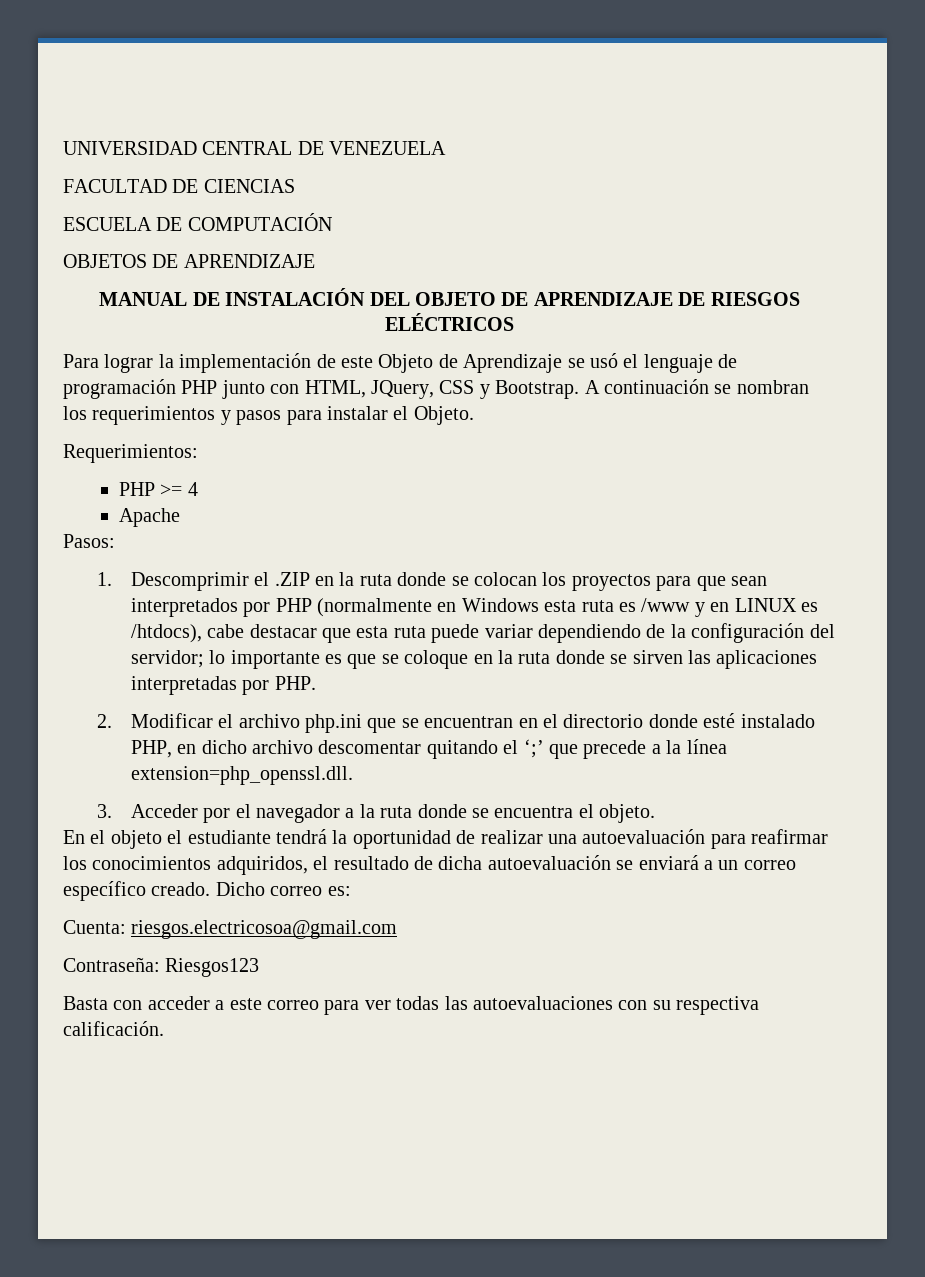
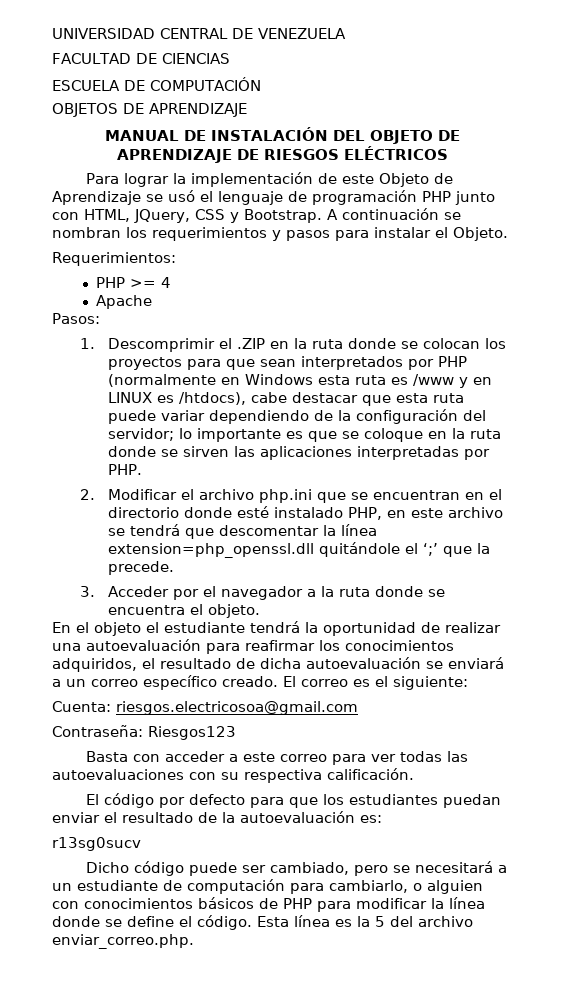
[201,739,727,759] [130,766,353,785] dicho archivo descomentar quitando el ‘;’ que precede a la línea extension=php_openssl.dll. -> [411,507,504,518] [108,524,378,539] [108,542,491,558] [108,561,175,575] este archivo se tendrá que descomentar la línea extension=php_openssl.dll quitándole el ‘;’ que la precede.
[215,882,351,896] Dicho correo es: -> [283,676,468,690] El correo es el siguiente:
(164, 1028) none -> [85,793,501,808] [52,811,382,823] [52,837,141,851] [85,861,507,876] [52,879,483,894] [52,897,485,912] [52,915,473,930] [52,934,194,949] // El código por defecto para que los estudiantes puedan enviar el resultado de la autoevaluación es: // r13sg0sucv // Dicho código puede ser cambiado, pero se necesitará a un estudiante de computación para cambiarlo, o alguien con conocimientos básicos de PHP para modificar la línea donde se define el código. Esta línea es la 5 del archivo enviar_correo.php.

